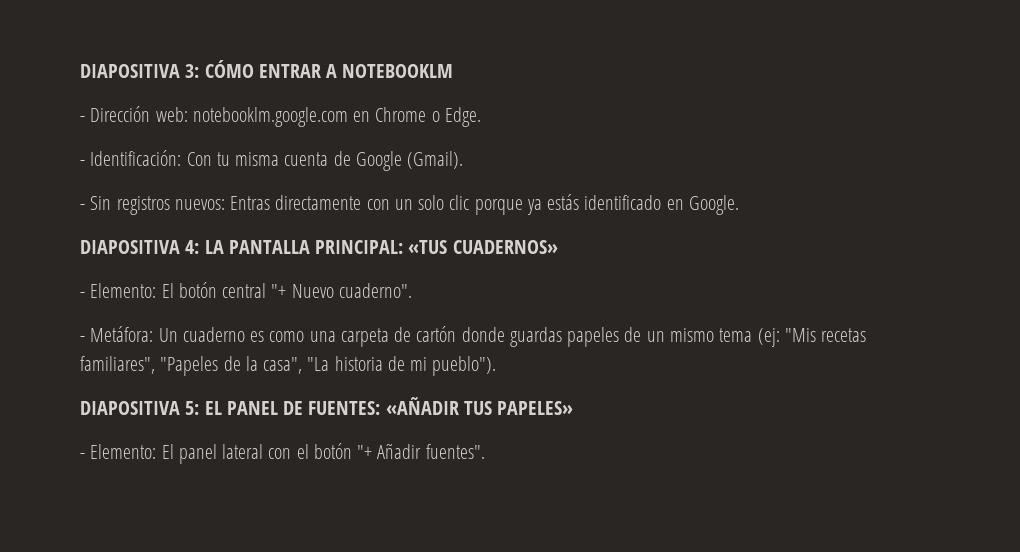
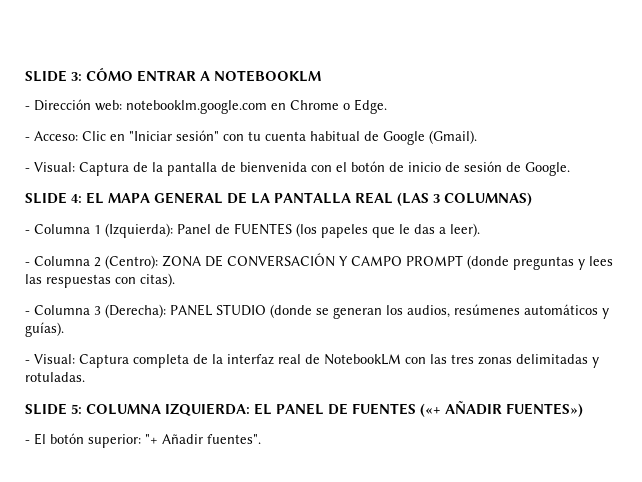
[80,64,180,78] DIAPOSITIVA -> [25,70,67,82] SLIDE
[90,150,464,171] [80,194,739,215] [80,240,558,254] [80,282,412,298] [80,326,867,347] [80,356,497,376] [80,397,574,415] [80,443,352,464] Identificación: Con tu misma cuenta de Google (Gmail). // - Sin registros nuevos: Entras directamente con un solo clic porque ya estás identificado en Google. // DIAPOSITIVA 4: LA PANTALLA PRINCIPAL: «TUS CUADERNOS» // - Elemento: El botón central "+ Nuevo cuaderno". // - Metáfora: Un cuaderno es como una carpeta de cartón donde guardas papeles de un mismo tema (ej: "Mis recetas familiares", "Papeles de la casa", "La historia de mi pueblo"). // DIAPOSITIVA 5: EL PANEL DE FUENTES: «AÑADIR TUS PAPELES» // - Elemento: El panel lateral con el botón -> [34,130,477,145] [25,161,570,176] [25,192,532,206] [25,223,480,238] [25,253,613,270] [25,273,175,288] [25,304,609,319] [25,322,64,337] [25,354,599,368] [25,372,85,382] [25,401,583,417] [25,433,141,448] Acceso: Clic en "Iniciar sesión" con tu cuenta habitual de Google (Gmail). // - Visual: Captura de la pantalla de bienvenida con el botón de inicio de sesión de Google. // SLIDE 4: EL MAPA GENERAL DE LA PANTALLA REAL (LAS 3 COLUMNAS) // - Columna 1 (Izquierda): Panel de FUENTES (los papeles que le das a leer). // - Columna 2 (Centro): ZONA DE CONVERSACIÓN Y CAMPO PROMPT (donde preguntas y lees las respuestas con citas). // - Columna 3 (Derecha): PANEL STUDIO (donde se generan los audios, resúmenes automáticos y guías). // - Visual: Captura completa de la interfaz real de NotebookLM con las tres zonas delimitadas y rotuladas. // SLIDE 5: COLUMNA IZQUIERDA: EL PANEL DE FUENTES («+ AÑADIR FUENTES») // - El botón superior:

